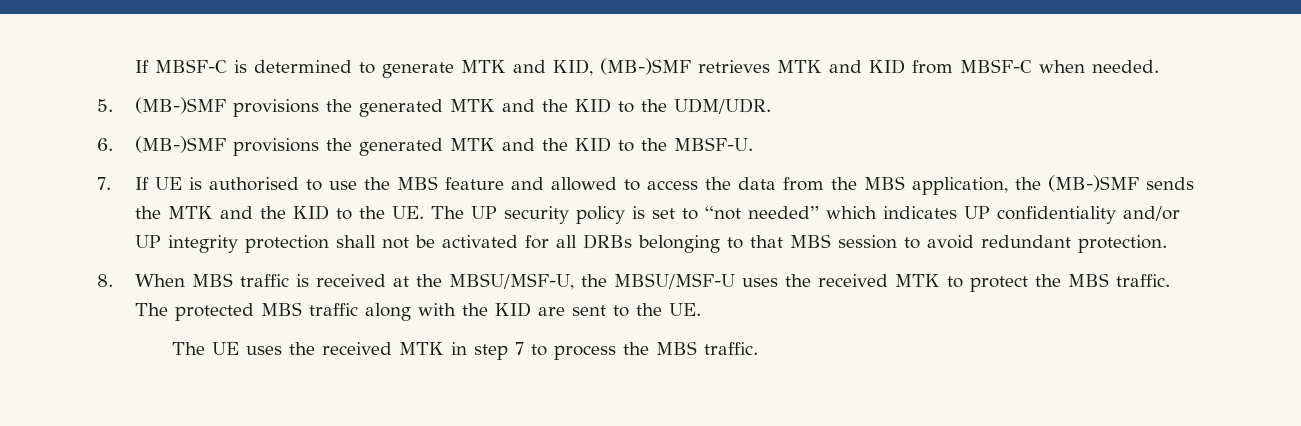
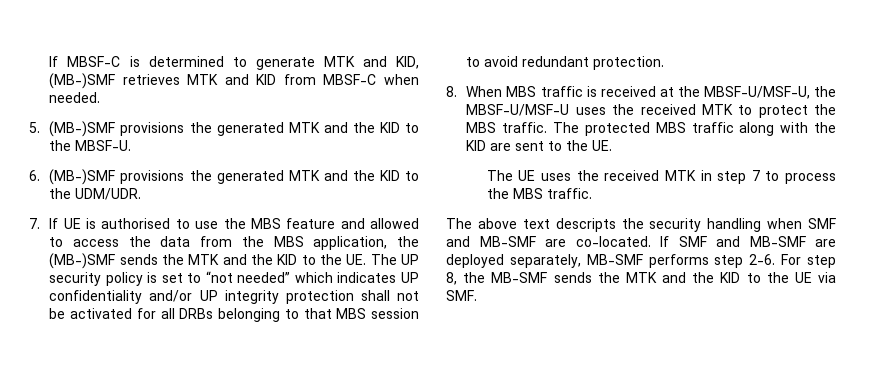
[673,98,771,114] UDM/UDR. -> [75,140,132,151] MBSF-U.
[673,137,753,151] MBSF-U. -> [75,188,142,200] UDM/UDR.
[448,273,735,290] MBSU/MSF-U, the MBSU/MSF-U -> [703,86,836,99] [466,104,570,116] MBSF-U/MSF-U, the MBSF-U/MSF-U
(759, 348) none -> [446,218,836,232] [446,236,836,247] [446,254,836,268] [446,272,836,285] [446,290,477,301] // The above text descripts the security handling when SMF and MB-SMF are co-located. If SMF and MB-SMF are deployed separately, MB-SMF performs step 2-6. For step 8, the MB-SMF sends the MTK and the KID to the UE via SMF.

